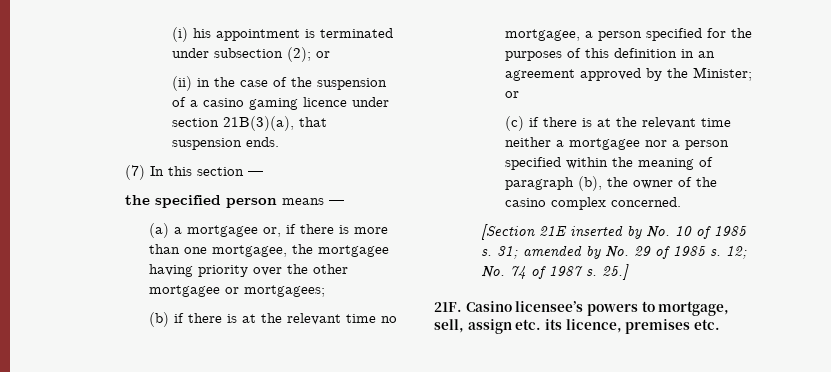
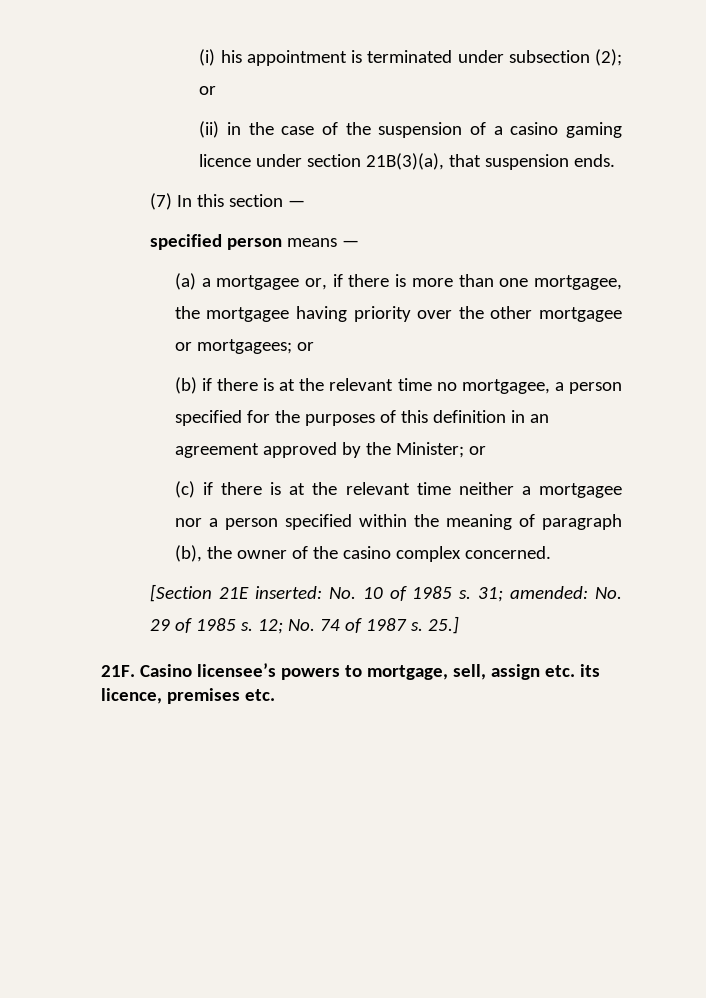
[125,195,151,205] the -> (306, 203) none
(325, 291) none -> [296,342,314,351] or
[570,225,643,239] inserted by -> [254,586,322,599] inserted:
[523,245,602,259] amended by -> [510,586,589,599] amended:

